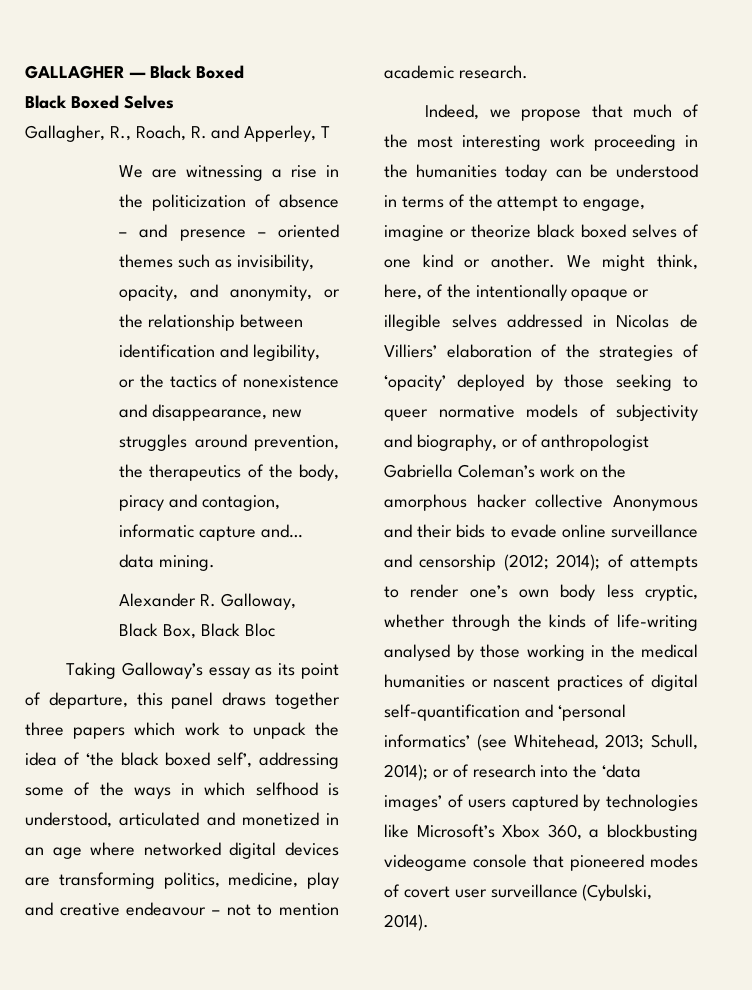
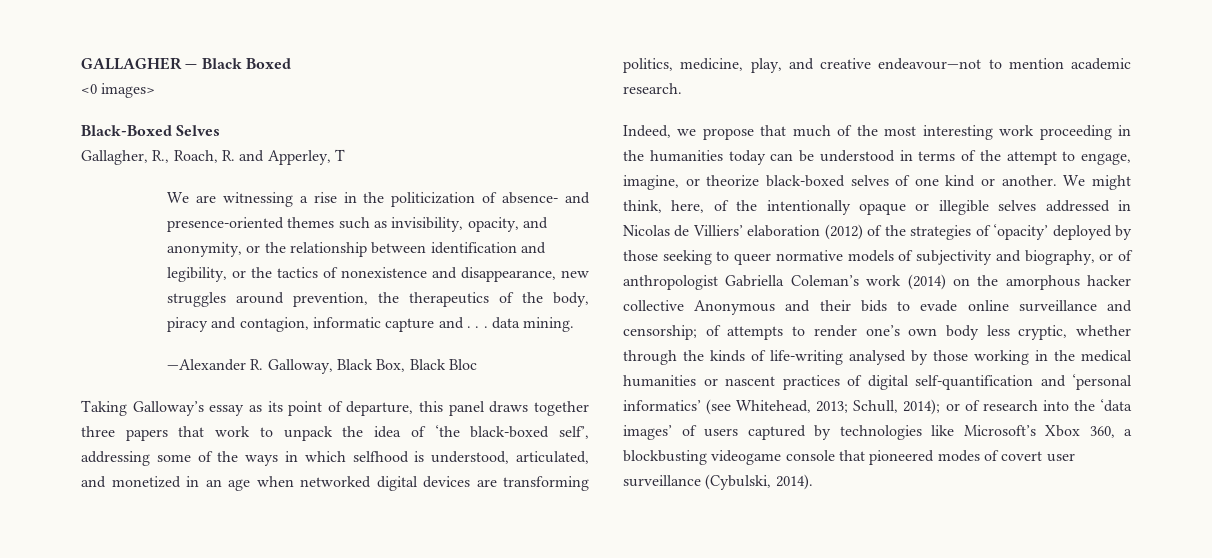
[25,95,119,109] Black Boxed -> [81,83,156,98] [81,125,172,136] <0 images> // Black-Boxed
[279,194,339,208] [119,224,339,241] absence – and presence – oriented -> [502,192,591,204] [166,217,284,232] absence- and presence-oriented
[260,524,303,538] and… -> [438,317,488,329] and . . .
[119,593,197,607] Alexander -> [166,359,246,371] —Alexander
[134,722,176,736] which -> [178,426,205,437] that
[120,752,211,766] black boxed -> [470,426,550,438] black-boxed
[119,812,200,826] articulated -> [516,451,590,464] articulated,
[90,842,136,856] where -> [256,476,294,487] when
[307,872,339,889] play -> [750,58,782,73] play,
[126,902,251,916] endeavour – not -> [878,58,982,70] endeavour—not
[384,225,444,241] imagine -> [623,175,679,190] imagine,
[537,224,626,238] black boxed -> [765,175,845,187] black-boxed
(532, 351) none -> [824,224,863,240] (2012)
(575, 471) none -> [907,274,946,290] (2014)
[419,554,601,571] censorship (2012; 2014); -> [623,325,697,340] censorship;

